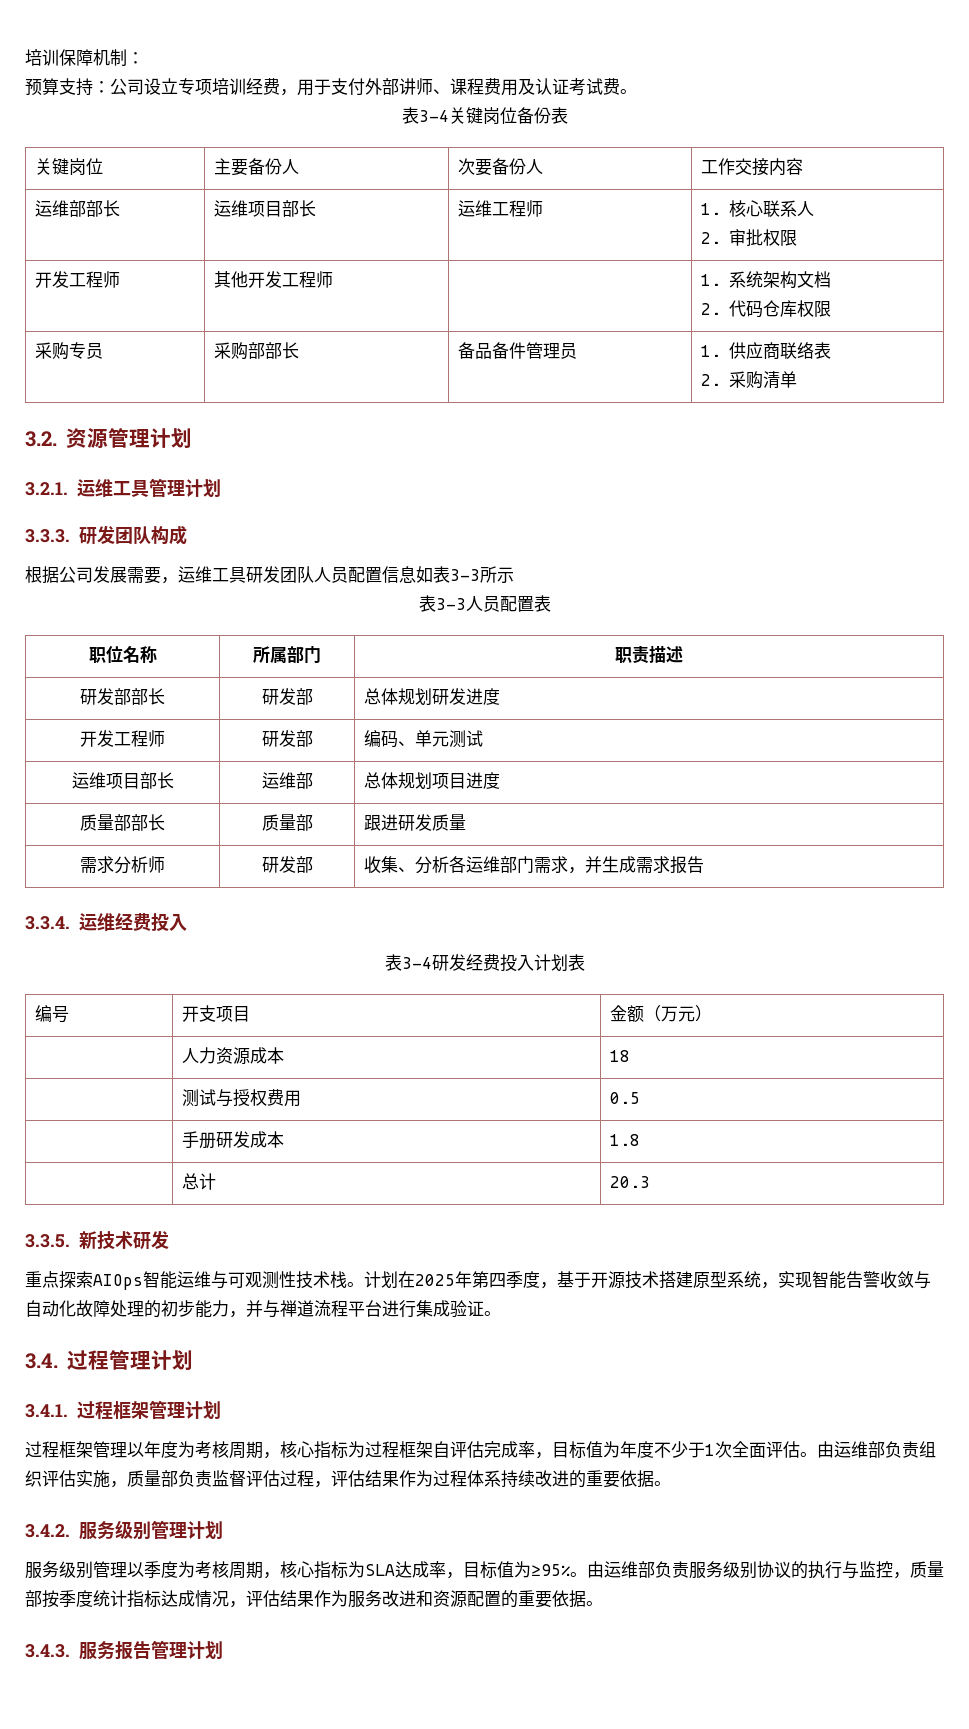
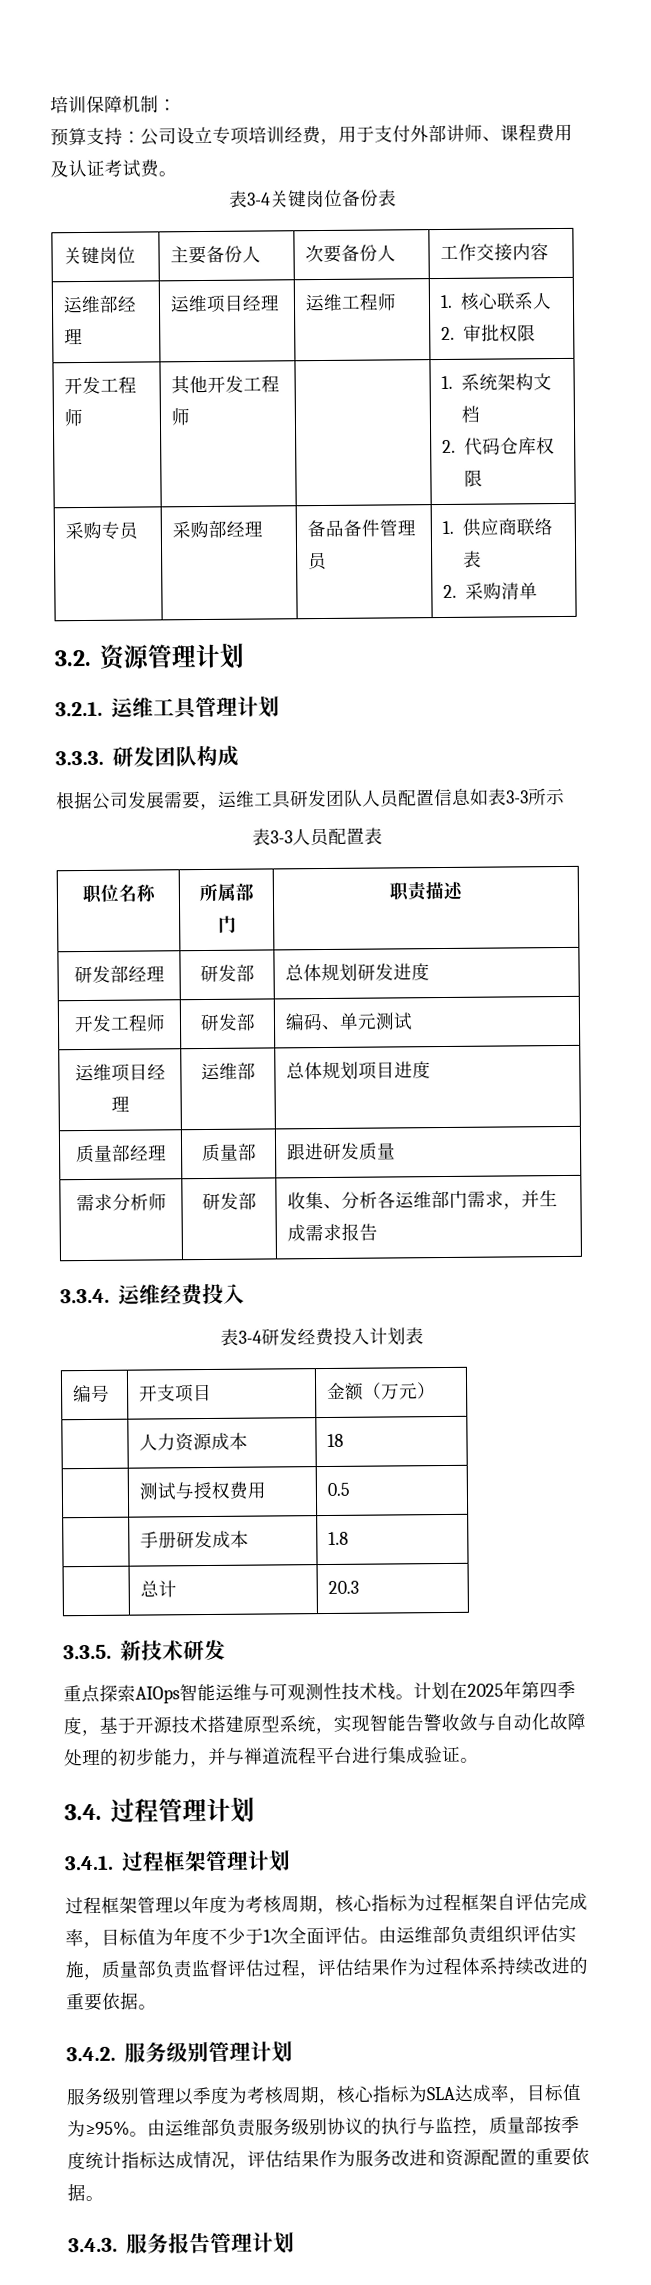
[85,200,120,217] [213,200,316,217] 部长 | 运维项目部长 -> [116,295,137,312] [63,328,83,345] [169,294,280,313] 经理 | 运维项目经理
[264,342,299,359] 部长 -> [225,520,263,537] 经理
[131,688,165,705] 部长 -> [127,965,165,982] 经理
[139,772,174,789] 部长 -> [146,1063,166,1080] [110,1095,130,1112] 经理
[131,814,165,831] 部长 -> [129,1144,167,1161] 经理

